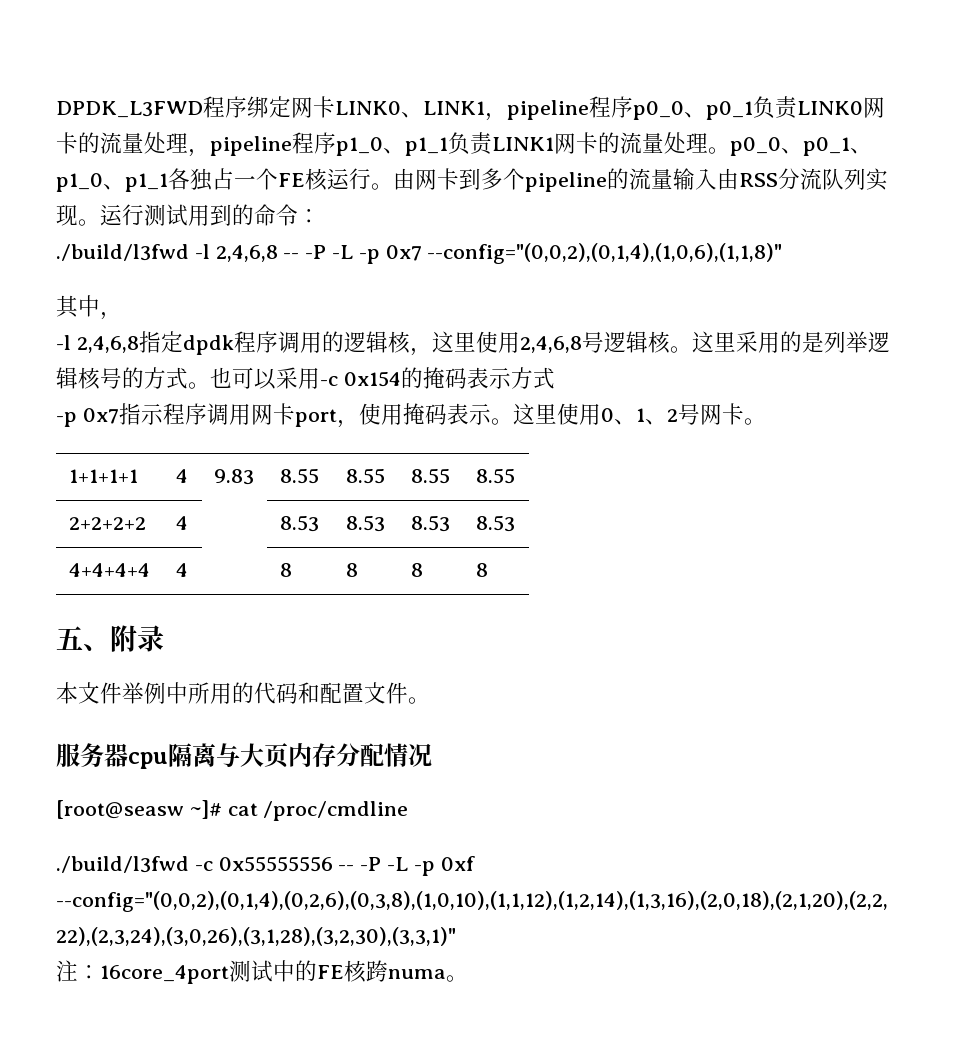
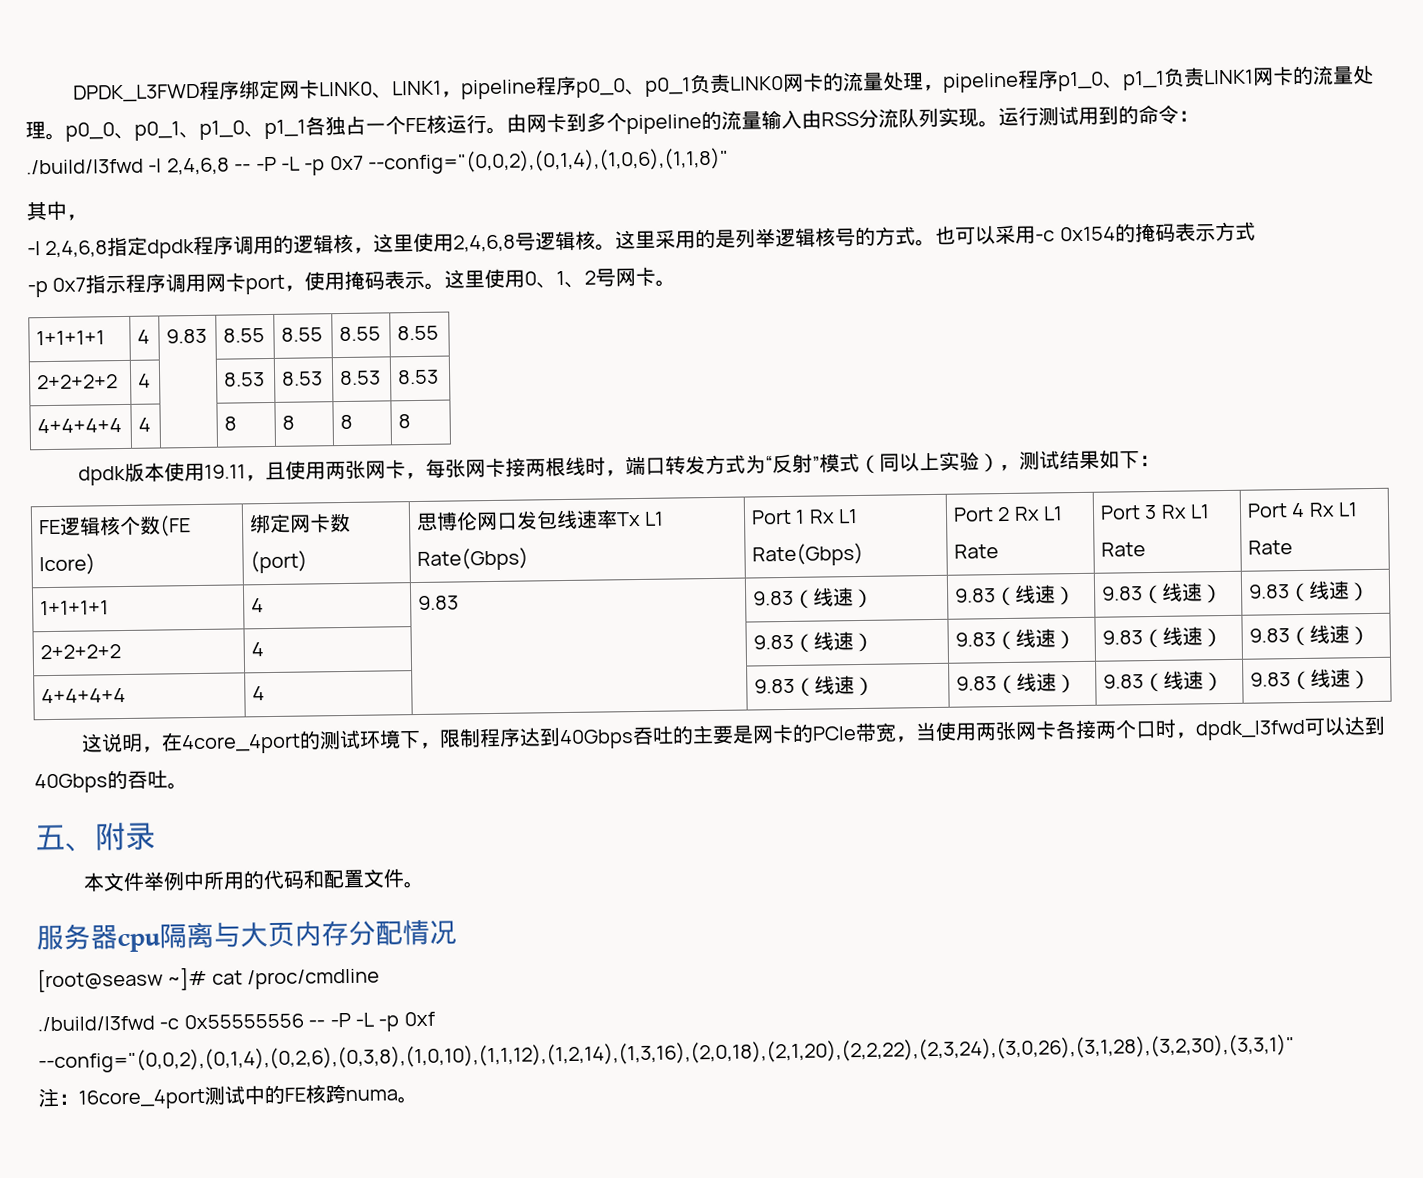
(488, 570) none -> [78,449,1161,486] [39,515,192,537] [39,553,97,576] [249,512,352,534] [250,550,309,574] [416,509,665,532] [417,547,530,571] [751,508,859,525] [752,542,865,567] [953,506,1064,522] [954,544,1000,559] [1100,504,1211,520] [1101,542,1147,557] [1247,502,1359,518] [1248,540,1294,555] [40,600,110,616] [251,598,265,613] [418,595,460,610] [753,587,875,609] [955,584,1077,607] [1102,582,1224,605] [1248,580,1371,603] [40,644,122,660] [251,642,265,657] [753,631,875,653] [955,628,1077,651] [1102,626,1224,649] [1249,624,1371,647] [41,687,127,704] [252,686,266,701] [754,675,876,697] [956,672,1078,695] [1103,670,1225,693] [1250,668,1372,691] [81,715,1387,755] [34,769,188,794] // dpdk版本使用19.11，且使用两张网卡，每张网卡接两根线时，端口转发方式为“反射”模式（同以上实验），测试结果如下： // FE逻辑核个数(FE lcore) | 绑定网卡数(port) | 思博伦网口发包线速率Tx L1 Rate(Gbps) | Port 1 Rx L1 Rate(Gbps) | Port 2 Rx L1 Rate | Port 3 Rx L1 Rate | Port 4 Rx L1 Rate // 1+1+1+1 | 4 | 9.83 | 9.83（线速） | 9.83（线速） | 9.83（线速） | 9.83（线速） // 2+2+2+2 | 4 | | 9.83（线速） | 9.83（线速） | 9.83（线速） | 9.83（线速） // 4+4+4+4 | 4 | | 9.83（线速） | 9.83（线速） | 9.83（线速） | 9.83（线速） // 这说明，在4core_4port的测试环境下，限制程序达到40Gbps吞吐的主要是网卡的PCIe带宽，当使用两张网卡各接两个口时，dpdk_l3fwd可以达到40Gbps的吞吐。

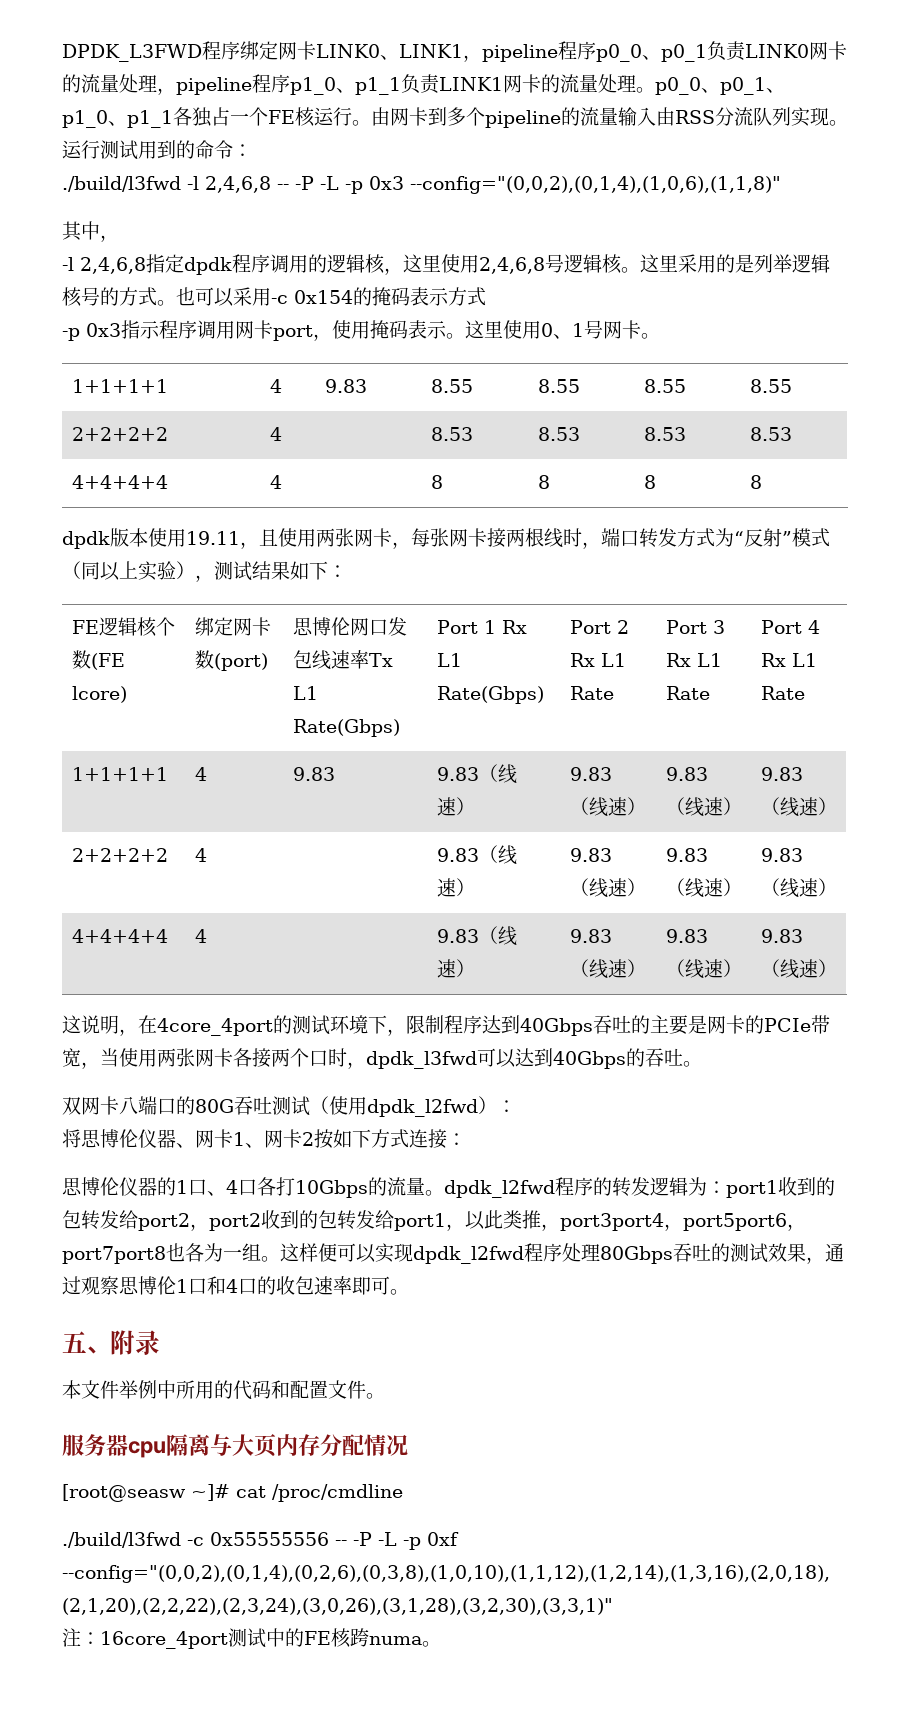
[329,155,364,171] 0x7 -> [369,176,404,190] 0x3
[52,277,87,292] 0x7 -> [86,323,121,337] 0x3
[564,270,597,288] 、2 -> (584, 330) none
(188, 786) none -> [62,1096,516,1117] [62,1129,466,1149] [62,1177,835,1198] [62,1210,806,1231] [62,1243,844,1264] [62,1276,409,1295] // 双网卡八端口的80G吞吐测试（使用dpdk_l2fwd）： // 将思博伦仪器、网卡1、网卡2按如下方式连接： // 思博伦仪器的1口、4口各打10Gbps的流量。dpdk_l2fwd程序的转发逻辑为：port1收到的包转发给port2，port2收到的包转发给port1，以此类推，port3port4，port5port6，port7port8也各为一组。这样便可以实现dpdk_l2fwd程序处理80Gbps吞吐的测试效果，通过观察思博伦1口和4口的收包速率即可。

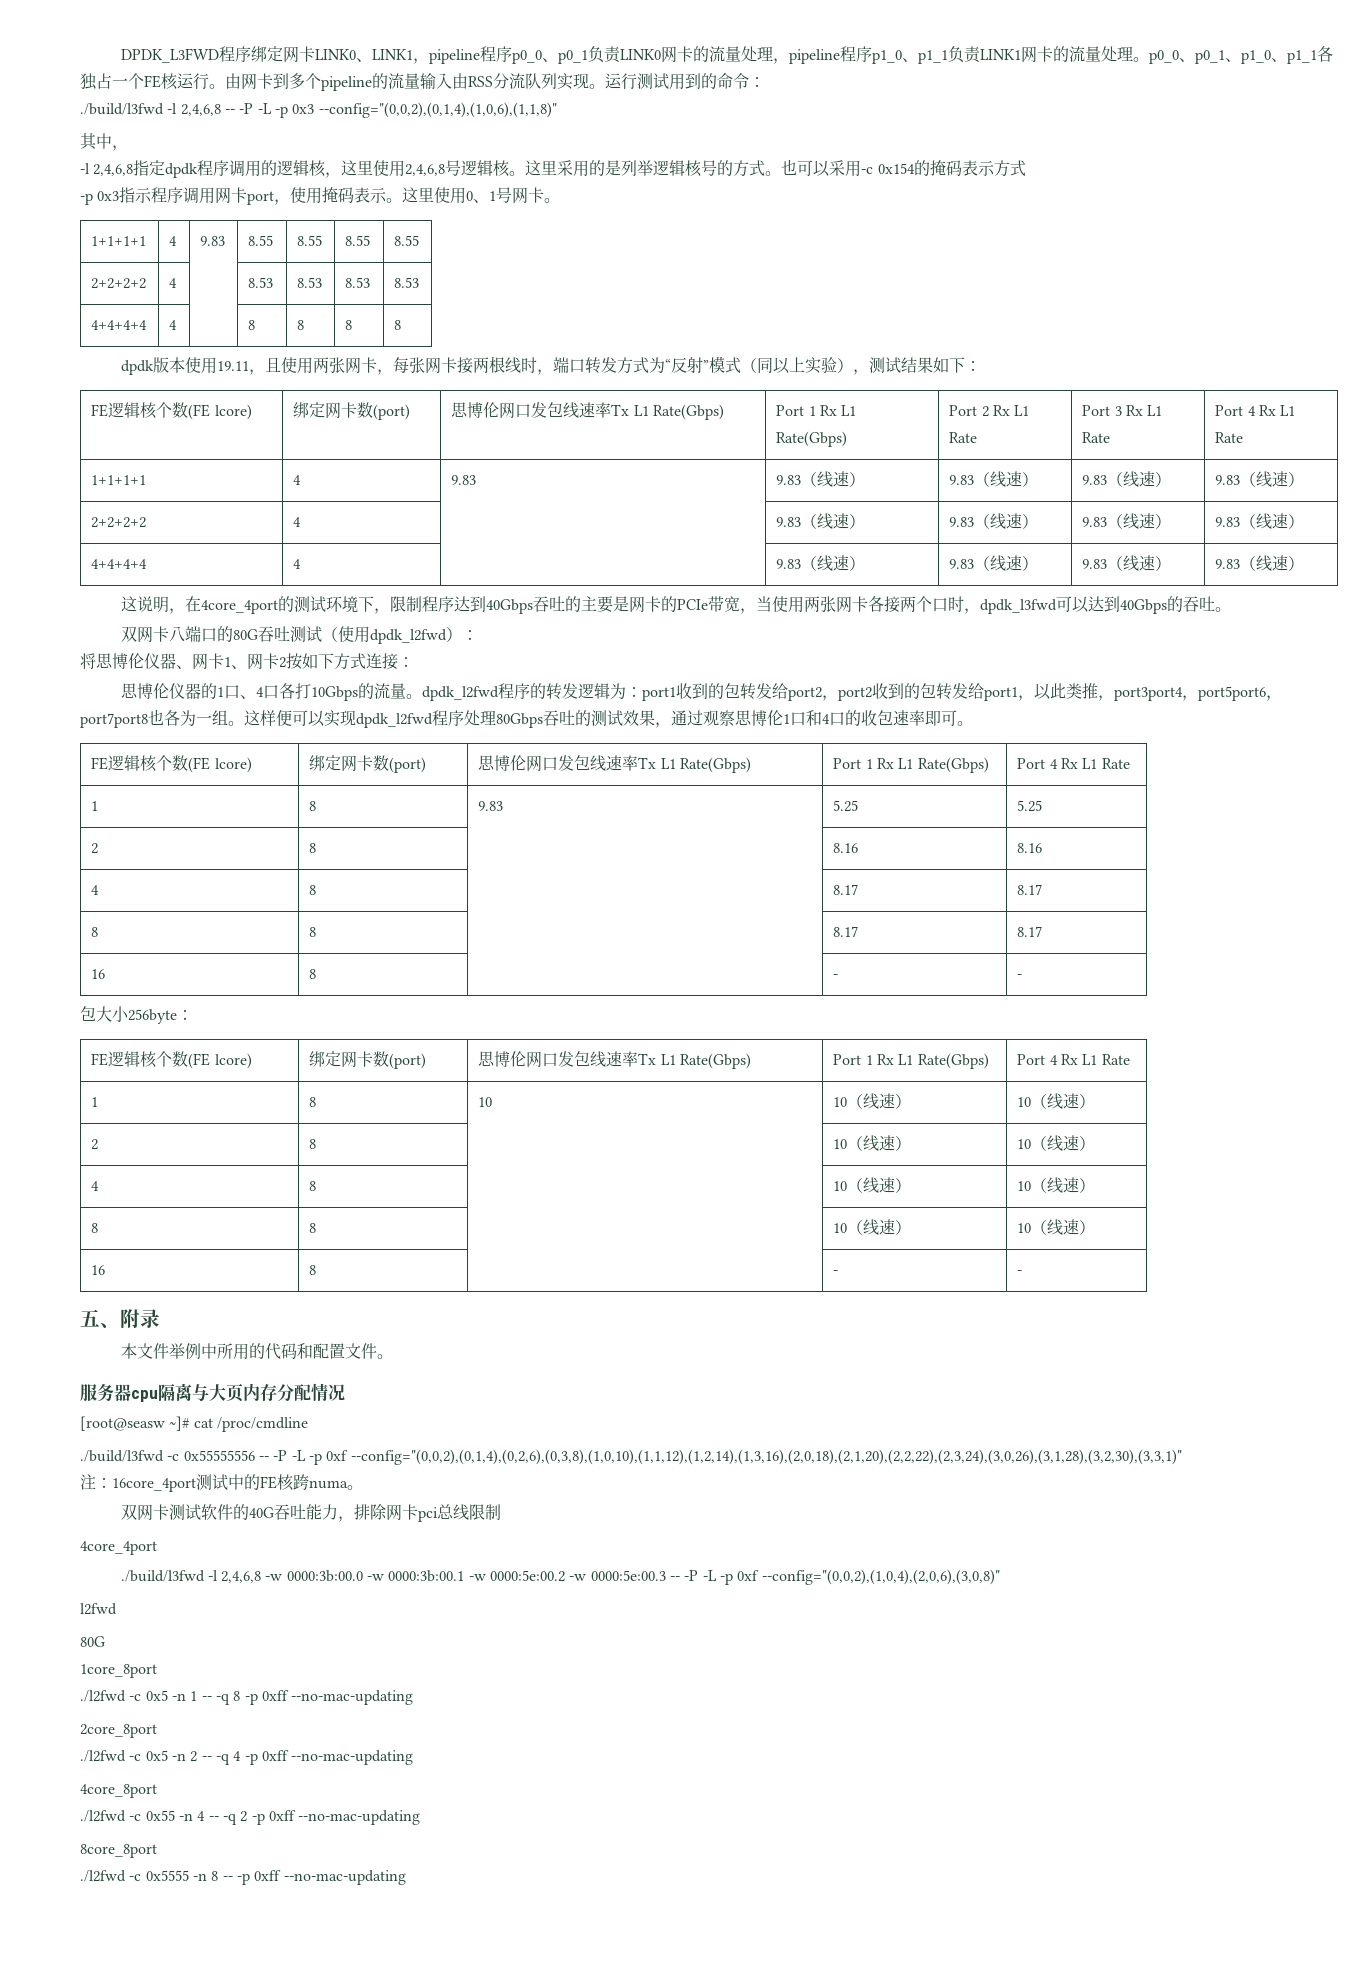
(409, 1292) none -> [91,755,252,773] [309,755,427,773] [478,755,751,773] [833,757,989,773] [1017,758,1130,769] [91,801,99,811] [309,801,317,811] [478,801,504,811] [833,800,859,812] [1017,800,1043,812] [91,843,99,854] [309,843,317,853] [833,843,859,853] [1017,843,1043,853] [91,885,100,895] [309,885,317,895] [833,884,859,895] [1017,884,1043,895] [91,927,99,937] [309,927,317,937] [833,926,859,937] [1017,926,1043,937] [91,969,106,979] [309,969,317,979] [833,974,839,979] [1017,974,1023,979] [80,1006,193,1024] [91,1051,252,1069] [309,1051,427,1069] [478,1051,751,1069] [833,1053,989,1069] [1017,1054,1130,1065] [91,1097,99,1107] [309,1097,317,1107] [478,1097,493,1107] [833,1093,912,1109] [1017,1093,1096,1109] [91,1139,99,1150] [309,1139,317,1149] [833,1135,912,1151] [1017,1135,1096,1151] [91,1181,100,1191] [309,1181,317,1191] [833,1177,912,1193] [1017,1177,1096,1193] [91,1223,99,1233] [309,1223,317,1233] [833,1219,912,1235] [1017,1219,1096,1235] [91,1265,106,1275] [309,1265,317,1275] [833,1270,839,1275] [1017,1270,1023,1275] // FE逻辑核个数(FE lcore) | 绑定网卡数(port) | 思博伦网口发包线速率Tx L1 Rate(Gbps) | Port 1 Rx L1 Rate(Gbps) | Port 4 Rx L1 Rate // 1 | 8 | 9.83 | 5.25 | 5.25 // 2 | 8 | | 8.16 | 8.16 // 4 | 8 | | 8.17 | 8.17 // 8 | 8 | | 8.17 | 8.17 // 16 | 8 | | - | - // 包大小256byte： // FE逻辑核个数(FE lcore) | 绑定网卡数(port) | 思博伦网口发包线速率Tx L1 Rate(Gbps) | Port 1 Rx L1 Rate(Gbps) | Port 4 Rx L1 Rate // 1 | 8 | 10 | 10（线速） | 10（线速） // 2 | 8 | | 10（线速） | 10（线速） // 4 | 8 | | 10（线速） | 10（线速） // 8 | 8 | | 10（线速） | 10（线速） // 16 | 8 | | - | -
(441, 1644) none -> [120,1504,501,1522] [80,1541,157,1555] [120,1569,1000,1585] [80,1603,117,1615] [80,1636,105,1647] [80,1664,157,1678] [80,1690,414,1705] [80,1724,157,1738] [80,1750,414,1765] [80,1784,157,1798] [80,1810,421,1825] [80,1844,157,1858] [80,1870,406,1885] // 双网卡测试软件的40G吞吐能力，排除网卡pci总线限制 // 4core_4port // ./build/l3fwd -l 2,4,6,8 -w 0000:3b:00.0 -w 0000:3b:00.1 -w 0000:5e:00.2 -w 0000:5e:00.3 -- -P -L -p 0xf --config="(0,0,2),(1,0,4),(2,0,6),(3,0,8)" // l2fwd // 80G // 1core_8port // ./l2fwd -c 0x5 -n 1 -- -q 8 -p 0xff --no-mac-updating // 2core_8port // ./l2fwd -c 0x5 -n 2 -- -q 4 -p 0xff --no-mac-updating // 4core_8port // ./l2fwd -c 0x55 -n 4 -- -q 2 -p 0xff --no-mac-updating // 8core_8port // ./l2fwd -c 0x5555 -n 8 -- -p 0xff --no-mac-updating

